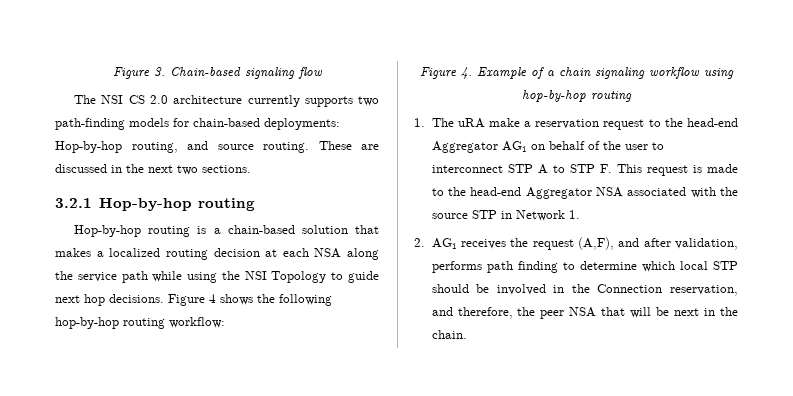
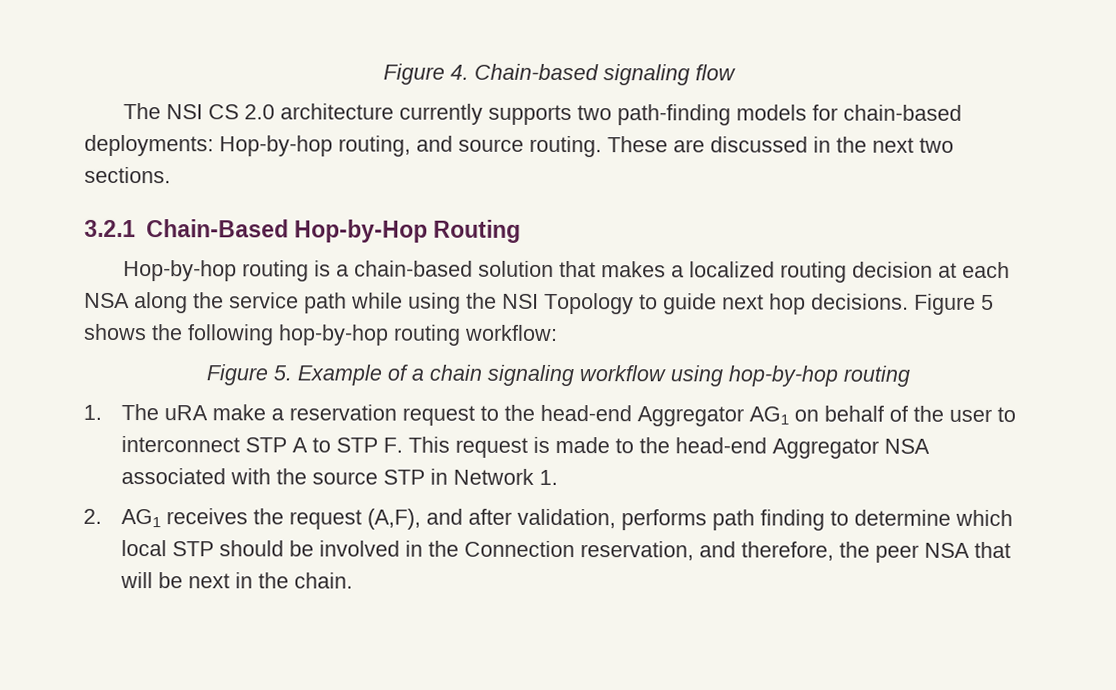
[112,67,165,79] Figure 3. -> [382,63,469,85] Figure 4.
[98,198,255,211] Hop-by-hop routing -> [145,219,522,243] Chain-Based Hop-by-Hop Routing
[209,294,216,303] 4 -> [981,294,994,310] 5
[460,67,472,79] 4. -> [272,365,292,381] 5.

